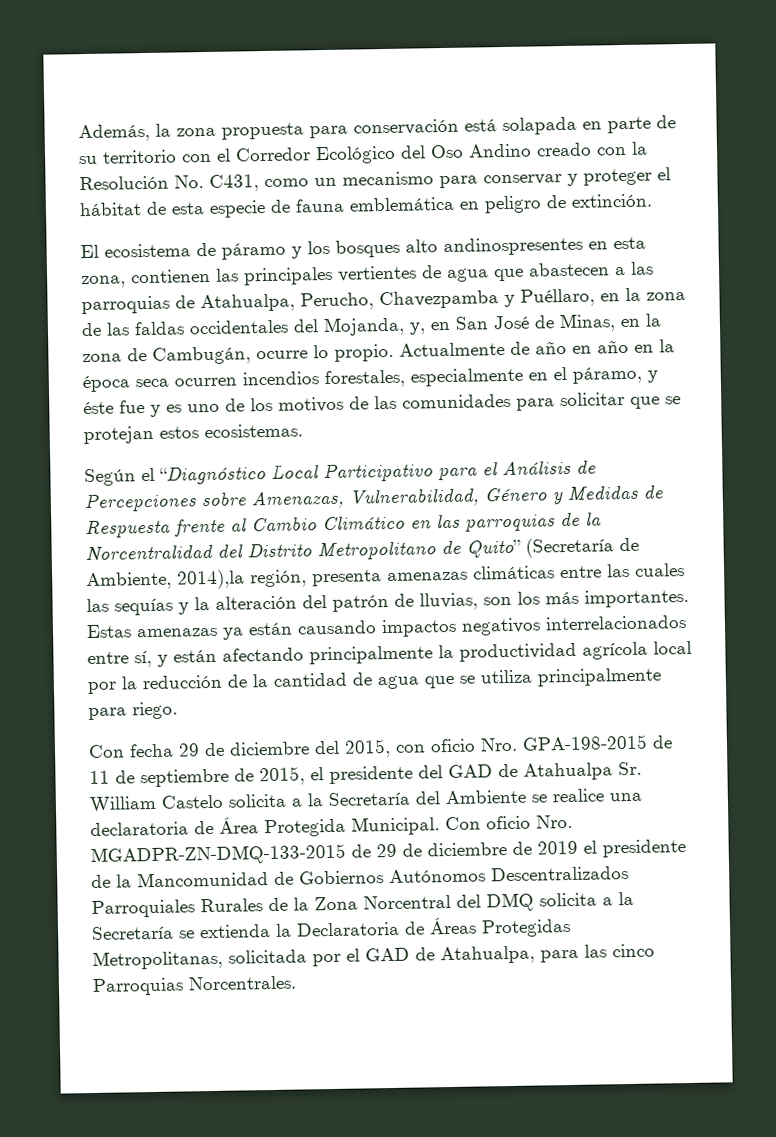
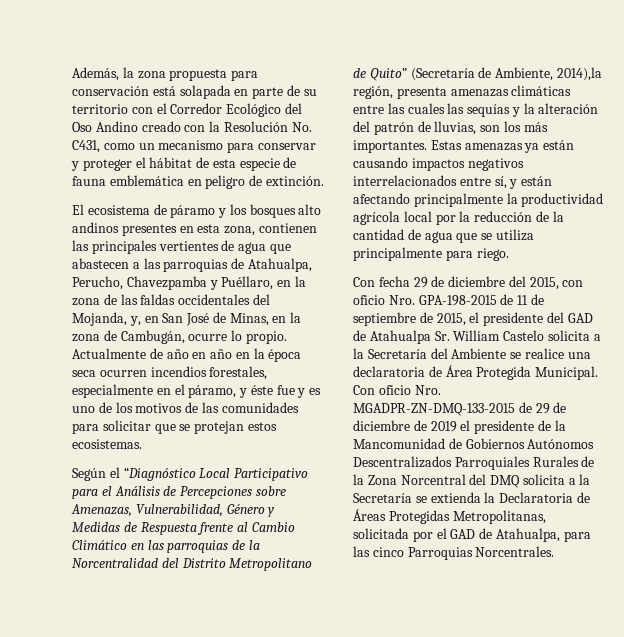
[443,236,583,257] andinospresentes -> [72,222,177,236] andinos presentes

